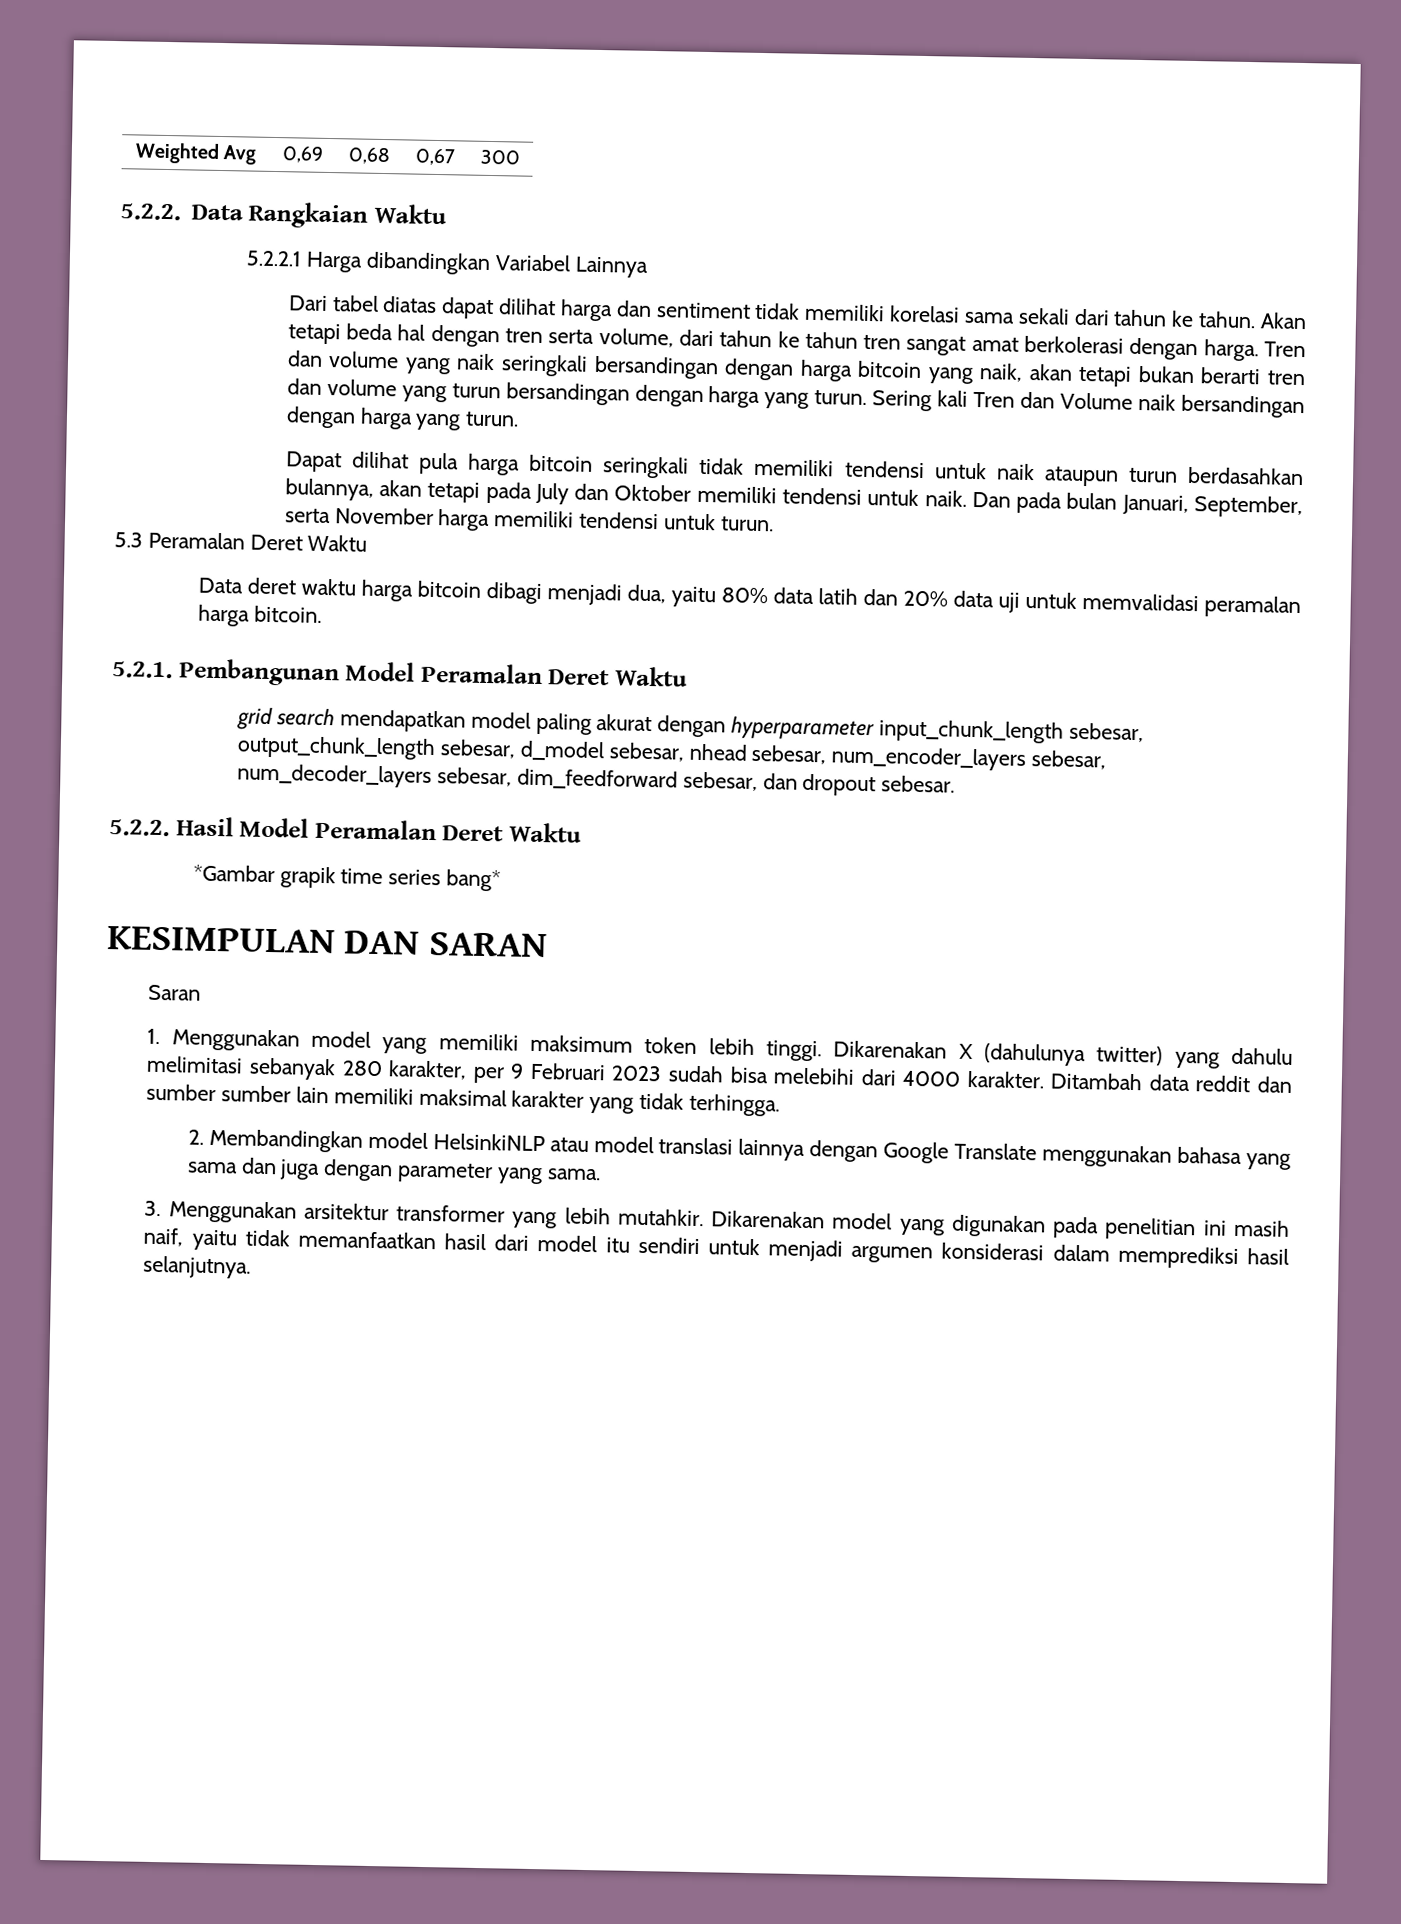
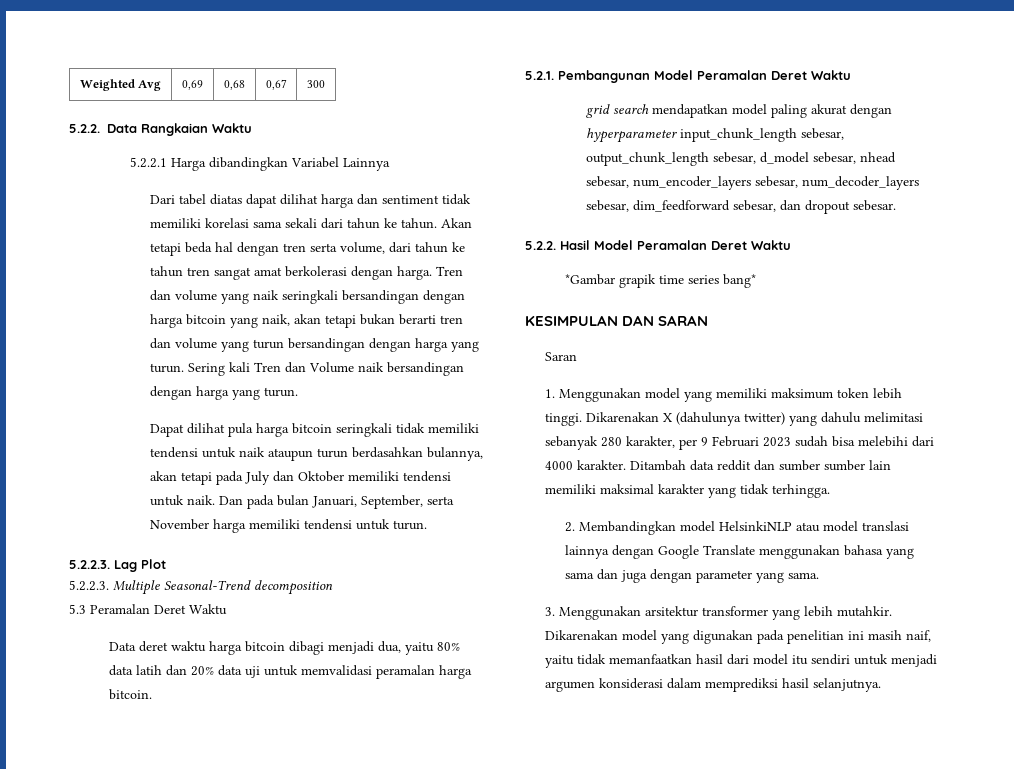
(774, 524) none -> [69,559,166,572] [69,580,333,595] // 5.2.2.3. Lag Plot // 5.2.2.3. Multiple Seasonal-Trend decomposition

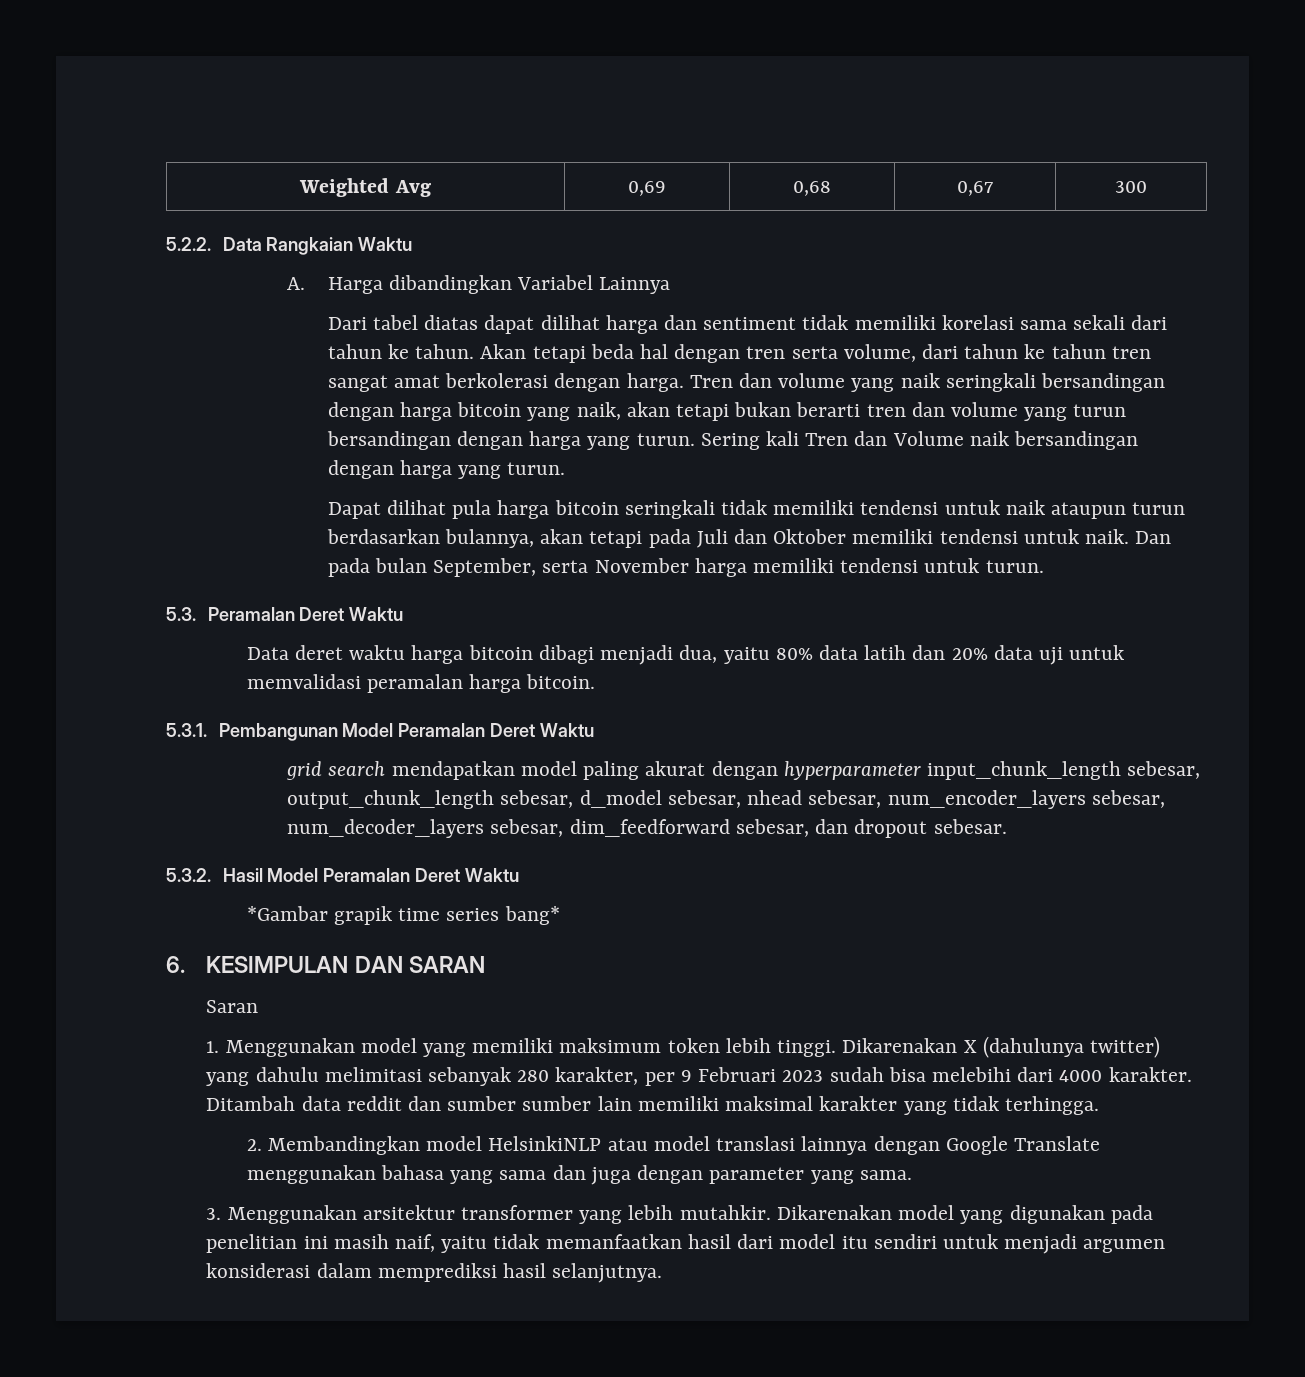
[129,157,167,168] 5.2.2.1 -> [287,277,306,290] A.
[351,447,423,458] berdasahkan -> [326,529,440,544] berdasarkan
[244,471,270,485] July -> [696,529,728,548] Juli
[311,496,357,508] Januari, -> (427, 565) none
[69,559,166,572] [69,580,333,595] [69,604,86,614] 5.2.2.3. Lag Plot // 5.2.2.3. Multiple Seasonal-Trend decomposition // 5.3 -> [166,607,196,621] 5.3.
[525,71,554,80] 5.2.1. -> [166,723,207,737] 5.3.1.
[525,241,556,250] 5.2.2. -> [166,868,211,882] 5.3.2.
(757, 281) none -> [166,956,185,973] 6.

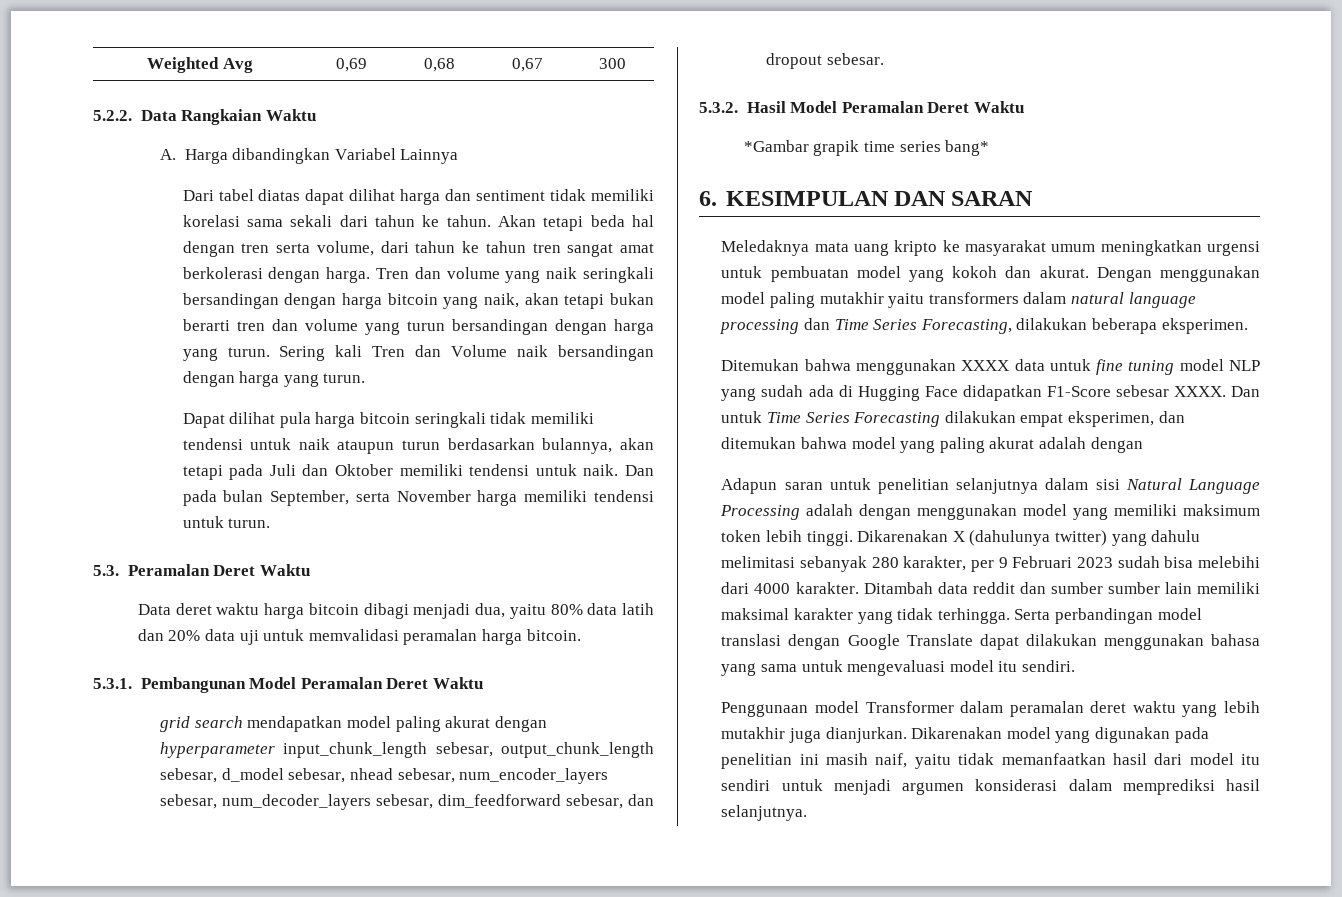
[206,1000,259,1013] [206,1038,355,1057] Saran // 1. Menggunakan -> [721,240,1260,256] [721,266,1260,282] [721,292,1196,308] [720,318,1248,334] [721,359,1260,375] [721,385,1260,401] [721,411,1185,427] [721,437,1143,453] [721,478,1260,494] [720,504,1018,520] Meledaknya mata uang kripto ke masyarakat umum meningkatkan urgensi untuk pembuatan model yang kokoh dan akurat. Dengan menggunakan model paling mutakhir yaitu transformers dalam natural language processing dan Time Series Forecasting, dilakukan beberapa eksperimen. // Ditemukan bahwa menggunakan XXXX data untuk fine tuning model NLP yang sudah ada di Hugging Face didapatkan F1-Score sebesar XXXX. Dan untuk Time Series Forecasting dilakukan empat eksperimen, dan ditemukan bahwa model yang paling akurat adalah dengan // Adapun saran untuk penelitian selanjutnya dalam sisi Natural Language Processing adalah dengan menggunakan
[246,1136,648,1155] // 2. Membandingkan model HelsinkiNLP atau -> [1014,608,1153,624] Serta perbandingan
[801,1136,868,1155] lainnya -> (782, 640) none
(1100, 1143) none -> [979,634,1097,650] dapat dilakukan
[552,1165,912,1185] [206,1205,771,1224] dan juga dengan parameter yang sama. // 3. Menggunakan arsitektur transformer yang lebih mutahkir. -> [801,660,1075,676] [721,701,1260,717] [721,727,907,743] untuk mengevaluasi model itu sendiri. // Penggunaan model Transformer dalam peramalan deret waktu yang lebih mutakhir juga dianjurkan.

